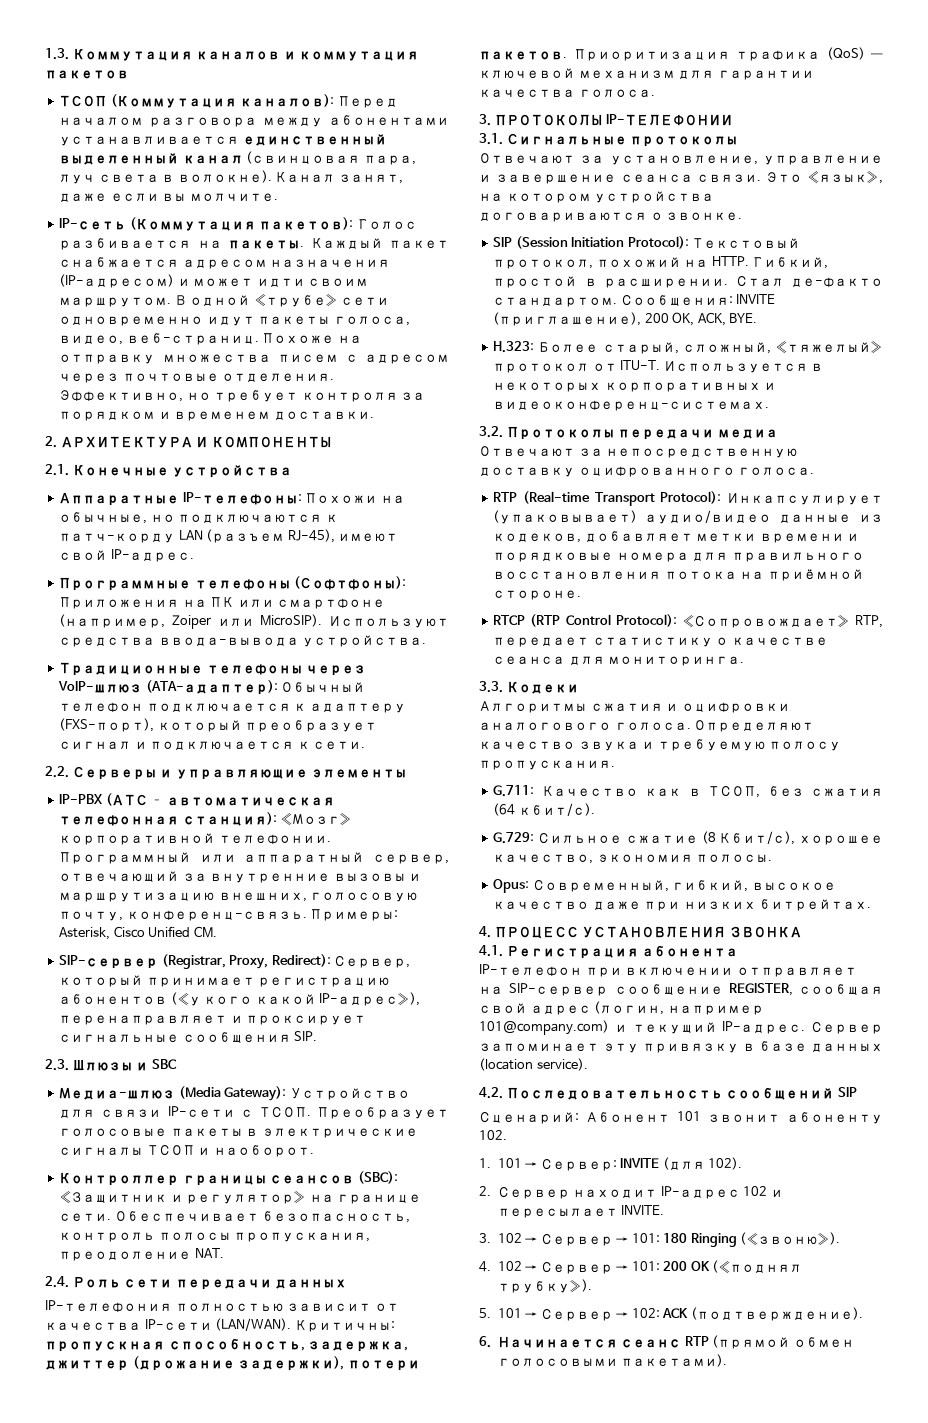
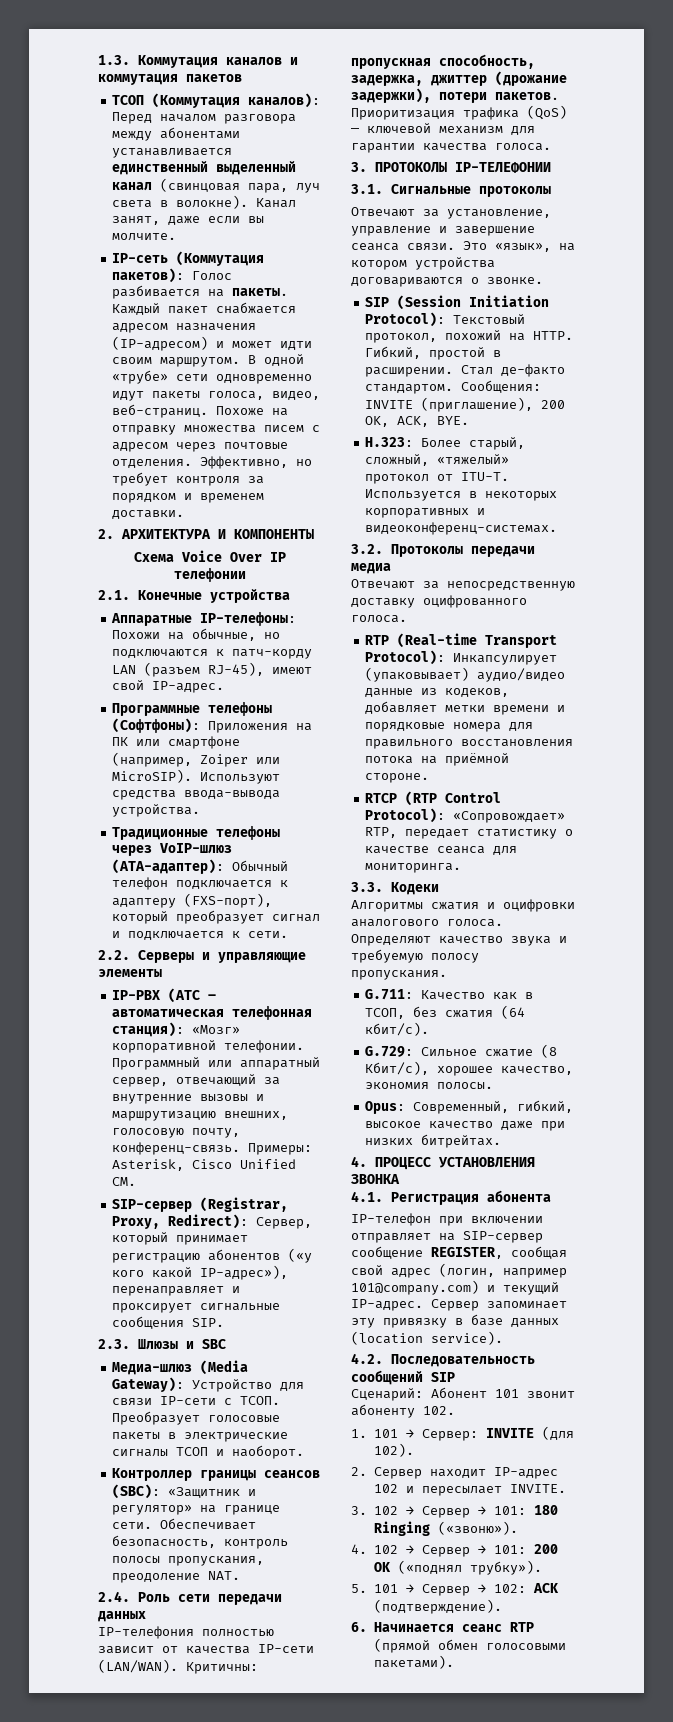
(332, 442) none -> [134,550,286,562] [174,567,246,582] // Схема Voice Over IP телефонии

